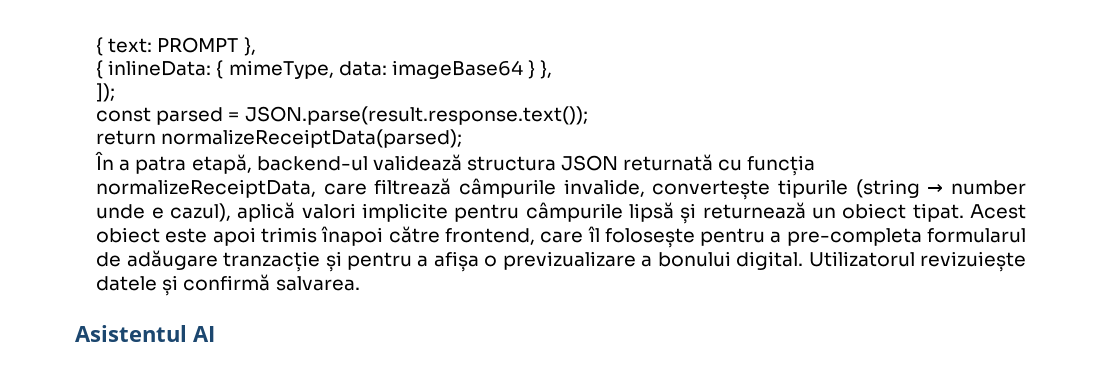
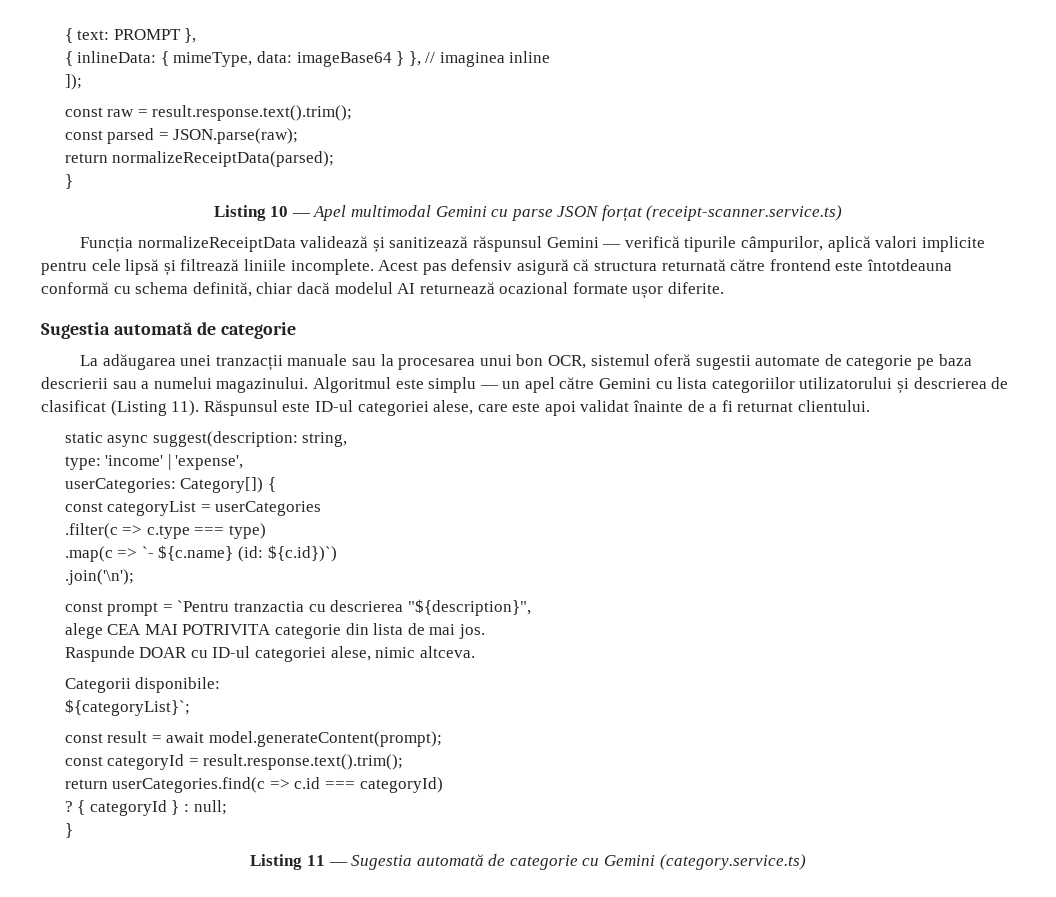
[96,83,116,102] // ]); -> [425,51,551,67] [64,74,82,90] [64,105,353,121] // imaginea inline // ]); // const raw = result.response.text().trim();
[244,106,588,125] JSON.parse(result.response.text()); -> [173,128,299,144] JSON.parse(raw);
[95,151,816,176] [96,178,1026,200] [96,203,231,222] În a patra etapă, backend-ul validează structura JSON returnată cu funcția normalizeReceiptData, care filtrează câmpurile invalide, convertește tipurile (string → number unde e cazul), -> [64,174,73,189] [213,205,843,222] [80,236,823,253] } // Listing 10 — Apel multimodal Gemini cu parse JSON forțat (receipt-scanner.service.ts) // Funcția normalizeReceiptData validează și sanitizează răspunsul Gemini — verifică tipurile câmpurilor,
[525,202,623,222] câmpurile -> [91,259,121,271] cele
[702,202,1027,222] [96,226,1026,248] [96,250,1027,272] [96,274,360,296] [75,325,215,342] returnează un obiect tipat. Acest obiect este apoi trimis înapoi către frontend, care îl folosește pentru a pre-completa formularul de adăugare tranzacție și pentru a afișa o previzualizare a bonului digital. Utilizatorul revizuiește datele și confirmă salvarea. // Asistentul AI -> [180,259,953,275] [41,282,725,299] [41,322,296,339] [80,354,972,371] [41,377,1009,394] [41,400,871,416] [64,431,348,447] [64,454,244,470] [64,477,276,493] [64,501,322,516] [64,523,266,539] [64,545,337,562] [64,569,134,585] [64,599,531,616] [64,623,485,639] [64,646,475,662] [64,677,221,693] [64,699,190,716] [64,731,442,747] [64,754,404,770] [64,777,443,793] [64,800,227,816] [64,823,73,838] [250,854,806,870] filtrează liniile incomplete. Acest pas defensiv asigură că structura returnată către frontend este întotdeauna conformă cu schema definită, chiar dacă modelul AI returnează ocazional formate ușor diferite. // Sugestia automată de categorie // La adăugarea unei tranzacții manuale sau la procesarea unui bon OCR, sistemul oferă sugestii automate de categorie pe baza descrierii sau a numelui magazinului. Algoritmul este simplu — un apel către Gemini cu lista categoriilor utilizatorului și descrierea de clasificat (Listing 11). Răspunsul este ID-ul categoriei alese, care este apoi validat înainte de a fi returnat clientului. // static async suggest(description: string, // type: 'income' | 'expense', // userCategories: Category[]) { // const categoryList = userCategories // .filter(c => c.type === type) // .map(c => `- ${c.name} (id: ${c.id})`) // .join('\n'); // const prompt = `Pentru tranzactia cu descrierea "${description}", // alege CEA MAI POTRIVITA categorie din lista de mai jos. // Raspunde DOAR cu ID-ul categoriei alese, nimic altceva. // Categorii disponibile: // ${categoryList}`; // const result = await model.generateContent(prompt); // const categoryId = result.response.text().trim(); // return userCategories.find(c => c.id === categoryId) // ? { categoryId } : null; // } // Listing 11 — Sugestia automată de categorie cu Gemini (category.service.ts)

